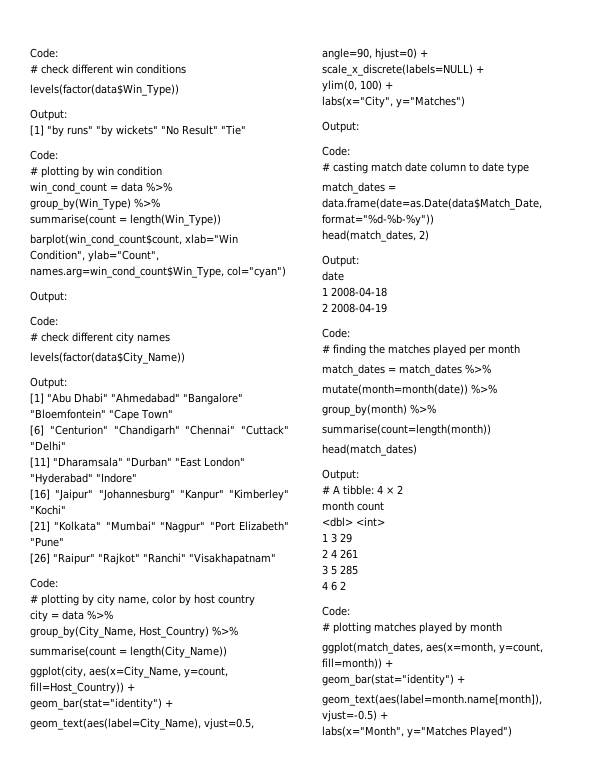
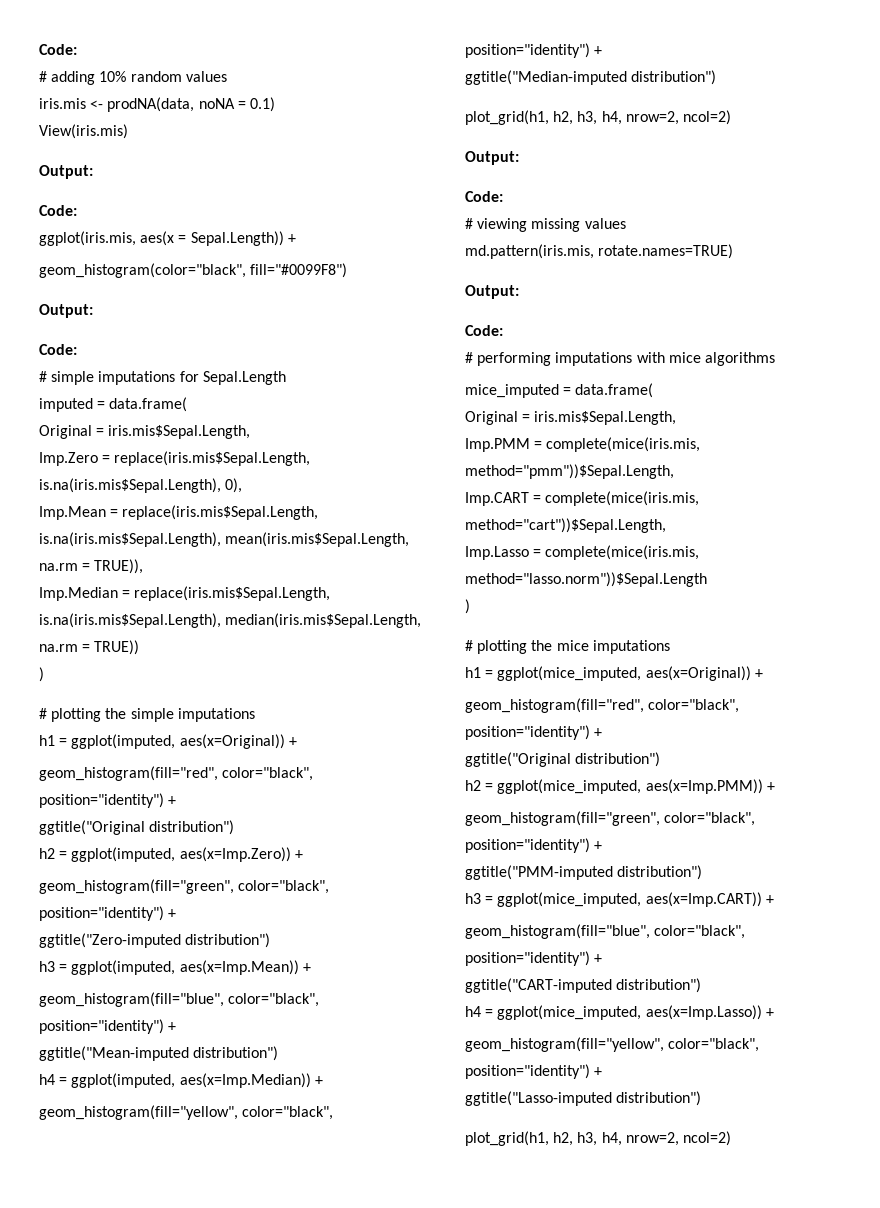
[30,48,58,58] [30,64,186,74] [30,84,179,96] [30,109,67,121] [30,125,246,137] [30,150,58,160] [30,166,162,178] [30,182,172,194] [30,198,160,210] [30,214,221,226] [30,234,238,246] [30,250,159,262] [30,266,286,278] [30,291,67,303] [30,316,58,326] [30,332,170,344] [30,352,185,364] [30,377,67,389] [30,393,243,405] [30,409,173,421] [30,425,289,437] [30,441,66,451] [30,457,245,468] [30,473,137,485] [30,489,289,501] [30,505,66,515] [30,521,289,533] [30,537,64,547] [30,553,276,565] [30,578,58,588] [30,594,255,606] [30,610,113,622] [30,626,238,638] [30,646,227,658] [30,666,228,678] [30,682,135,694] [30,698,173,710] [30,718,254,730] [322,48,428,60] [322,64,484,76] [322,80,393,92] [322,96,465,108] [322,121,359,133] [322,146,350,156] [322,162,529,174] [322,182,396,194] [322,198,542,210] [322,214,434,226] [322,230,429,242] [322,255,359,267] [322,271,344,281] [322,287,387,297] [322,303,387,313] [322,328,350,338] [322,344,520,356] [322,364,491,376] [322,384,497,395] [322,404,436,416] [322,424,491,436] [322,444,417,456] [322,469,359,481] [322,485,403,495] [322,501,384,511] [322,517,385,527] [322,533,352,543] [322,549,358,559] [322,565,358,575] [322,581,346,591] [322,606,350,616] [322,622,502,634] [322,642,543,654] [322,658,393,669] [322,674,465,686] [322,694,542,706] [322,710,388,722] [322,726,512,738] Code: // # check different win conditions // levels(factor(data$Win_Type)) // Output: // [1] "by runs" "by wickets" "No Result" "Tie" // Code: // # plotting by win condition // win_cond_count = data %>% // group_by(Win_Type) %>% // summarise(count = length(Win_Type)) // barplot(win_cond_count$count, xlab="Win Condition", ylab="Count", names.arg=win_cond_count$Win_Type, col="cyan") // Output: // Code: // # check different city names // levels(factor(data$City_Name)) // Output: // [1] "Abu Dhabi" "Ahmedabad" "Bangalore" "Bloemfontein" "Cape Town" // [6] "Centurion" "Chandigarh" "Chennai" "Cuttack" "Delhi" // [11] "Dharamsala" "Durban" "East London" "Hyderabad" "Indore" // [16] "Jaipur" "Johannesburg" "Kanpur" "Kimberley" "Kochi" // [21] "Kolkata" "Mumbai" "Nagpur" "Port Elizabeth" "Pune" // [26] "Raipur" "Rajkot" "Ranchi" "Visakhapatnam" // Code: // # plotting by city name, color by host country // city = data %>% // group_by(City_Name, Host_Country) %>% // summarise(count = length(City_Name)) // ggplot(city, aes(x=City_Name, y=count, fill=Host_Country)) + // geom_bar(stat="identity") + // geom_text(aes(label=City_Name), vjust=0.5, angle=90, hjust=0) + scale_x_discrete(labels=NULL) + // ylim(0, 100) + // labs(x="City", y="Matches") // Output: // Code: // # casting match date column to date type // match_dates = data.frame(date=as.Date(data$Match_Date, format="%d-%b-%y")) // head(match_dates, 2) // Output: // date // 1 2008-04-18 // 2 2008-04-19 // Code: // # finding the matches played per month // match_dates = match_dates %>% // mutate(month=month(date)) %>% // group_by(month) %>% // summarise(count=length(month)) // head(match_dates) // Output: // # A tibble: 4 × 2 // month count // <dbl> <int> // 1 3 29 // 2 4 261 // 3 5 285 // 4 6 2 // Code: // # plotting matches played by month // ggplot(match_dates, aes(x=month, y=count, fill=month)) + // geom_bar(stat="identity") + // geom_text(aes(label=month.name[month]), vjust=-0.5) + // labs(x="Month", y="Matches Played") -> [39,44,77,55] [39,71,227,85] [39,97,275,112] [39,124,128,139] [39,165,93,179] [39,205,77,216] [39,231,296,246] [39,263,348,278] [39,304,93,318] [39,344,77,355] [39,371,286,385] [39,397,188,412] [39,425,251,439] [39,451,311,466] [39,478,243,493] [39,505,319,520] [39,532,410,547] [39,559,144,574] [39,586,331,601] [39,613,422,628] [39,640,140,655] [39,667,44,682] [39,708,255,722] [39,734,297,749] [39,766,314,781] [39,793,177,808] [39,820,235,835] [39,847,303,862] [39,879,330,894] [39,906,177,921] [39,933,271,948] [39,960,311,975] [39,992,320,1007] [39,1019,177,1034] [39,1046,279,1061] [39,1073,323,1088] [39,1105,334,1120] [465,43,603,58] [465,70,717,85] [465,110,731,125] [465,151,519,165] [465,191,503,202] [465,218,626,232] [465,244,734,259] [465,285,519,299] [465,325,503,336] [465,352,775,366] [465,383,654,398] [465,411,677,425] [465,437,701,452] [465,464,674,479] [465,491,700,506] [465,518,666,533] [465,545,700,560] [465,572,707,587] [465,599,470,614] [465,640,670,654] [465,666,763,681] [465,698,740,713] [465,725,603,740] [465,752,661,767] [465,779,775,794] [465,811,756,826] [465,838,603,853] [465,865,703,880] [465,892,774,907] [465,924,746,939] [465,951,603,966] [465,978,702,993] [465,1005,774,1020] [465,1037,760,1052] [465,1064,603,1079] [465,1091,702,1106] [465,1131,731,1146] Code: // # adding 10% random values // iris.mis <- prodNA(data, noNA = 0.1) // View(iris.mis) // Output: // Code: // ggplot(iris.mis, aes(x = Sepal.Length)) + // geom_histogram(color="black", fill="#0099F8") // Output: // Code: // # simple imputations for Sepal.Length // imputed = data.frame( // Original = iris.mis$Sepal.Length, // Imp.Zero = replace(iris.mis$Sepal.Length, is.na(iris.mis$Sepal.Length), 0), // Imp.Mean = replace(iris.mis$Sepal.Length, is.na(iris.mis$Sepal.Length), mean(iris.mis$Sepal.Length, na.rm = TRUE)), // Imp.Median = replace(iris.mis$Sepal.Length, is.na(iris.mis$Sepal.Length), median(iris.mis$Sepal.Length, na.rm = TRUE)) // ) // # plotting the simple imputations // h1 = ggplot(imputed, aes(x=Original)) + // geom_histogram(fill="red", color="black", position="identity") + // ggtitle("Original distribution") // h2 = ggplot(imputed, aes(x=Imp.Zero)) + // geom_histogram(fill="green", color="black", position="identity") + // ggtitle("Zero-imputed distribution") // h3 = ggplot(imputed, aes(x=Imp.Mean)) + // geom_histogram(fill="blue", color="black", position="identity") + // ggtitle("Mean-imputed distribution") // h4 = ggplot(imputed, aes(x=Imp.Median)) + // geom_histogram(fill="yellow", color="black", position="identity") + // ggtitle("Median-imputed distribution") // plot_grid(h1, h2, h3, h4, nrow=2, ncol=2) // Output: // Code: // # viewing missing values // md.pattern(iris.mis, rotate.names=TRUE) // Output: // Code: // # performing imputations with mice algorithms // mice_imputed = data.frame( // Original = iris.mis$Sepal.Length, // Imp.PMM = complete(mice(iris.mis, method="pmm"))$Sepal.Length, // Imp.CART = complete(mice(iris.mis, method="cart"))$Sepal.Length, // Imp.Lasso = complete(mice(iris.mis, method="lasso.norm"))$Sepal.Length // ) // # plotting the mice imputations // h1 = ggplot(mice_imputed, aes(x=Original)) + // geom_histogram(fill="red", color="black", position="identity") + // ggtitle("Original distribution") // h2 = ggplot(mice_imputed, aes(x=Imp.PMM)) + // geom_histogram(fill="green", color="black", position="identity") + // ggtitle("PMM-imputed distribution") // h3 = ggplot(mice_imputed, aes(x=Imp.CART)) + // geom_histogram(fill="blue", color="black", position="identity") + // ggtitle("CART-imputed distribution") // h4 = ggplot(mice_imputed, aes(x=Imp.Lasso)) + // geom_histogram(fill="yellow", color="black", position="identity") + // ggtitle("Lasso-imputed distribution") // plot_grid(h1, h2, h3, h4, nrow=2, ncol=2)

